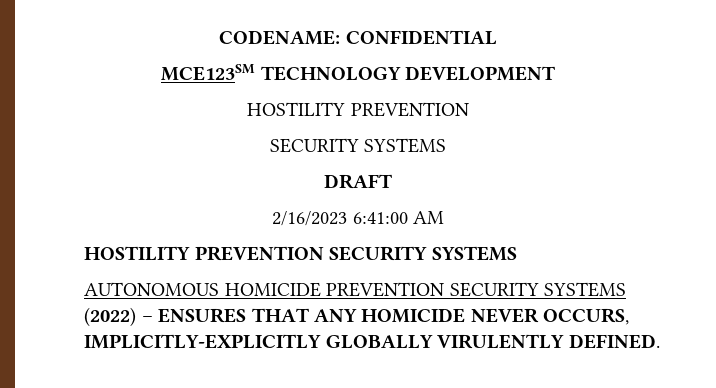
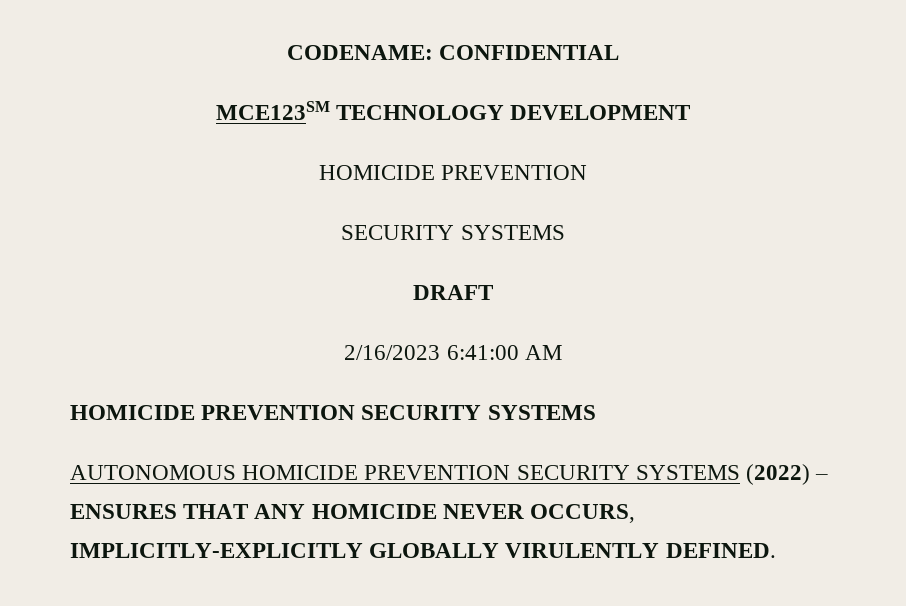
[247,102,346,116] HOSTILITY -> [318,165,435,180] HOMICIDE
[84,246,191,261] HOSTILITY -> [69,405,195,420] HOMICIDE

